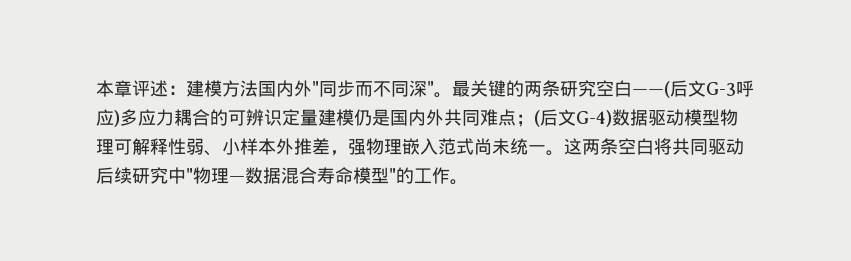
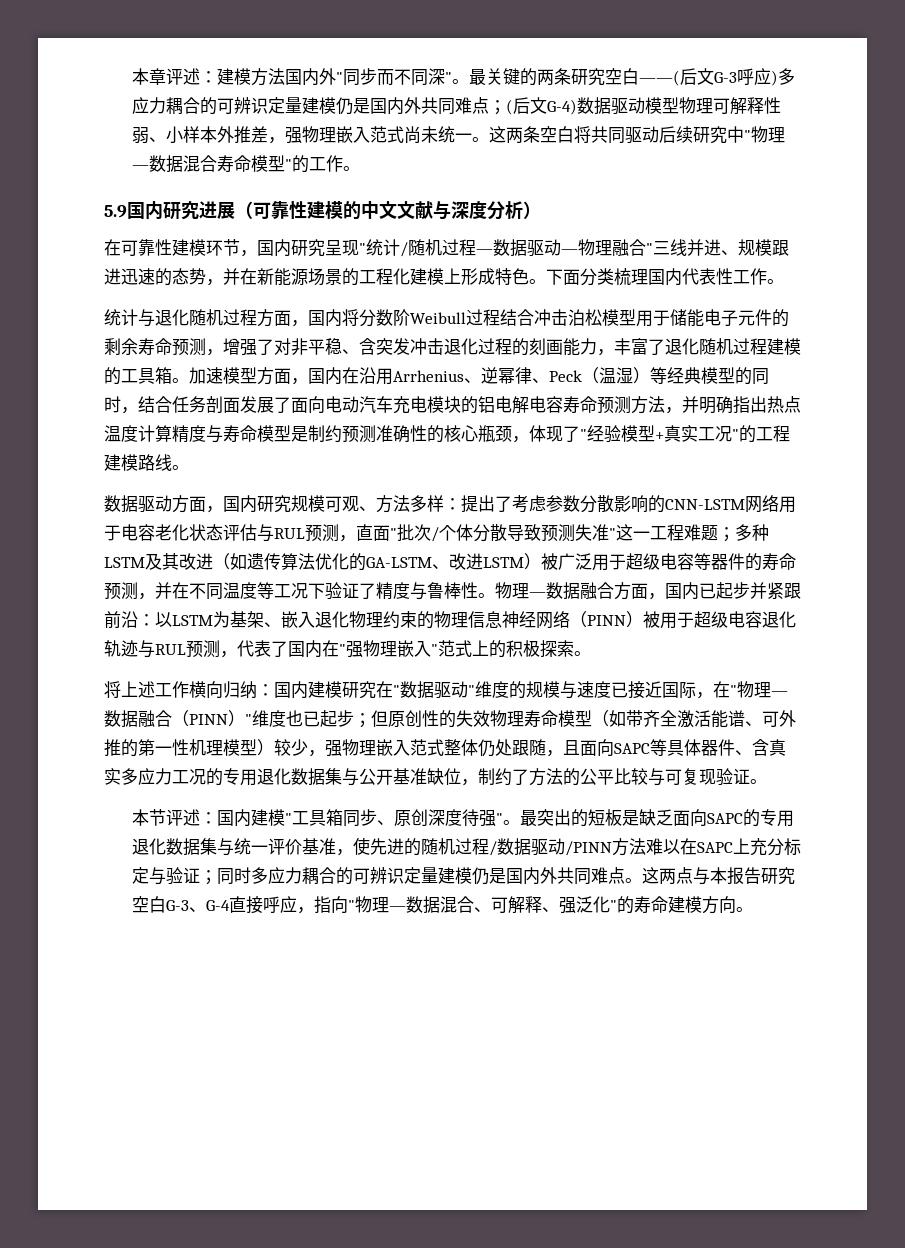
(469, 182) none -> [104,201,541,220] [104,239,789,257] [104,268,784,286] [104,309,789,327] [104,338,801,356] [104,367,769,385] [104,396,801,414] [104,425,790,443] [104,454,189,471] [104,495,796,513] [104,524,769,542] [104,553,796,571] [104,582,801,600] [104,611,796,629] [104,640,591,658] [104,681,788,699] [104,710,796,728] [104,739,786,757] [104,768,767,786] [131,809,794,827] [131,837,801,856] [131,867,795,885] [131,896,753,914] // 5.9国内研究进展（可靠性建模的中文文献与深度分析） // 在可靠性建模环节，国内研究呈现"统计/随机过程—数据驱动—物理融合"三线并进、规模跟进迅速的态势，并在新能源场景的工程化建模上形成特色。下面分类梳理国内代表性工作。 // 统计与退化随机过程方面，国内将分数阶Weibull过程结合冲击泊松模型用于储能电子元件的剩余寿命预测，增强了对非平稳、含突发冲击退化过程的刻画能力，丰富了退化随机过程建模的工具箱。加速模型方面，国内在沿用Arrhenius、逆幂律、Peck（温湿）等经典模型的同时，结合任务剖面发展了面向电动汽车充电模块的铝电解电容寿命预测方法，并明确指出热点温度计算精度与寿命模型是制约预测准确性的核心瓶颈，体现了"经验模型+真实工况"的工程建模路线。 // 数据驱动方面，国内研究规模可观、方法多样：提出了考虑参数分散影响的CNN-LSTM网络用于电容老化状态评估与RUL预测，直面"批次/个体分散导致预测失准"这一工程难题；多种LSTM及其改进（如遗传算法优化的GA-LSTM、改进LSTM）被广泛用于超级电容等器件的寿命预测，并在不同温度等工况下验证了精度与鲁棒性。物理—数据融合方面，国内已起步并紧跟前沿：以LSTM为基架、嵌入退化物理约束的物理信息神经网络（PINN）被用于超级电容退化轨迹与RUL预测，代表了国内在"强物理嵌入"范式上的积极探索。 // 将上述工作横向归纳：国内建模研究在"数据驱动"维度的规模与速度已接近国际，在"物理—数据融合（PINN）"维度也已起步；但原创性的失效物理寿命模型（如带齐全激活能谱、可外推的第一性机理模型）较少，强物理嵌入范式整体仍处跟随，且面向SAPC等具体器件、含真实多应力工况的专用退化数据集与公开基准缺位，制约了方法的公平比较与可复现验证。 // 本节评述：国内建模"工具箱同步、原创深度待强"。最突出的短板是缺乏面向SAPC的专用退化数据集与统一评价基准，使先进的随机过程/数据驱动/PINN方法难以在SAPC上充分标定与验证；同时多应力耦合的可辨识定量建模仍是国内外共同难点。这两点与本报告研究空白G-3、G-4直接呼应，指向"物理—数据混合、可解释、强泛化"的寿命建模方向。

